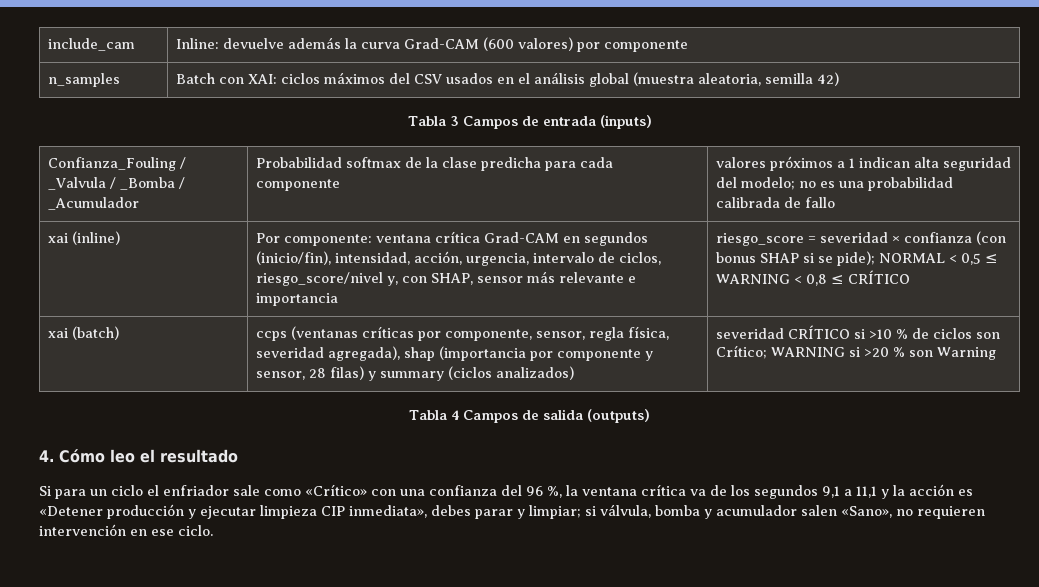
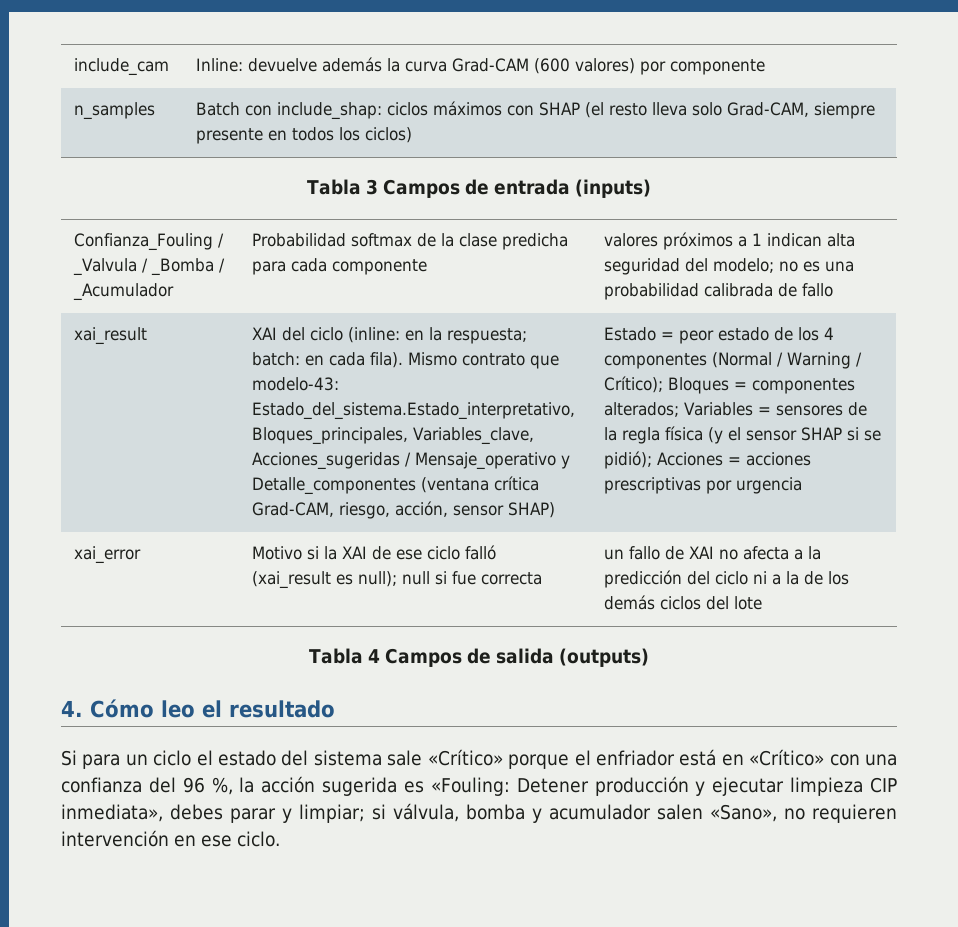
[247,74,277,84] XAI: -> [277,102,383,120] include_shap:
[388,72,839,87] del CSV usados en el análisis global (muestra aleatoria, semilla 42) -> [507,102,876,119] [196,127,413,144] con SHAP (el resto lleva solo Grad-CAM, siempre presente en todos los ciclos)
[47,231,120,245] [255,231,648,246] [255,251,661,266] [255,271,636,286] [255,293,338,306] [715,231,1006,246] [715,251,998,266] [715,270,910,286] [47,326,119,340] [255,326,669,341] [255,346,653,361] [255,366,574,381] [715,325,1000,339] [715,345,996,360] xai (inline) | Por componente: ventana crítica Grad-CAM en segundos (inicio/fin), intensidad, acción, urgencia, intervalo de ciclos, riesgo_score/nivel y, con SHAP, sensor más relevante e importancia | riesgo_score = severidad × confianza (con bonus SHAP si se pide); NORMAL < 0,5 ≤ WARNING < 0,8 ≤ CRÍTICO // xai (batch) | ccps (ventanas críticas por componente, sensor, regla física, severidad agregada), shap (importancia por componente y sensor, 28 filas) y summary (ciclos analizados) | severidad CRÍTICO si >10 % de ciclos son Crítico; WARNING si >20 % son Warning -> [74,327,148,345] [252,327,528,344] [252,352,560,369] [252,377,340,391] [252,402,576,420] [252,427,535,445] [252,452,571,470] [252,476,540,495] [252,501,556,519] [604,327,835,344] [604,352,863,369] [604,376,856,394] [604,402,868,417] [604,426,882,444] [604,451,812,469] [604,477,803,494] [74,546,142,564] [252,545,497,560] [252,571,543,589] [604,546,822,560] [604,570,850,588] [604,595,763,610] xai_result | XAI del ciclo (inline: en la respuesta; batch: en cada fila). Mismo contrato que modelo-43: Estado_del_sistema.Estado_interpretativo, Bloques_principales, Variables_clave, Acciones_sugeridas / Mensaje_operativo y Detalle_componentes (ventana crítica Grad-CAM, riesgo, acción, sensor SHAP) | Estado = peor estado de los 4 componentes (Normal / Warning / Crítico); Bloques = componentes alterados; Variables = sensores de la regla física (y el sensor SHAP si se pidió); Acciones = acciones prescriptivas por urgencia // xai_error | Motivo si la XAI de ese ciclo falló (xai_result es null); null si fue correcta | un fallo de XAI no afecta a la predicción del ciclo ni a la de los demás ciclos del lote
[163,485,301,496] enfriador sale como -> [218,749,744,769] estado del sistema sale «Crítico» porque el enfriador está en
[582,484,973,499] [39,506,103,516] ventana crítica va de los segundos 9,1 a 11,1 y la acción es «Detener -> [261,776,589,796] acción sugerida es «Fouling: Detener

